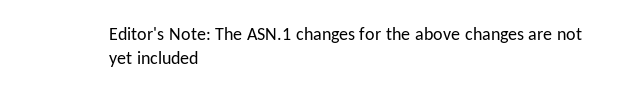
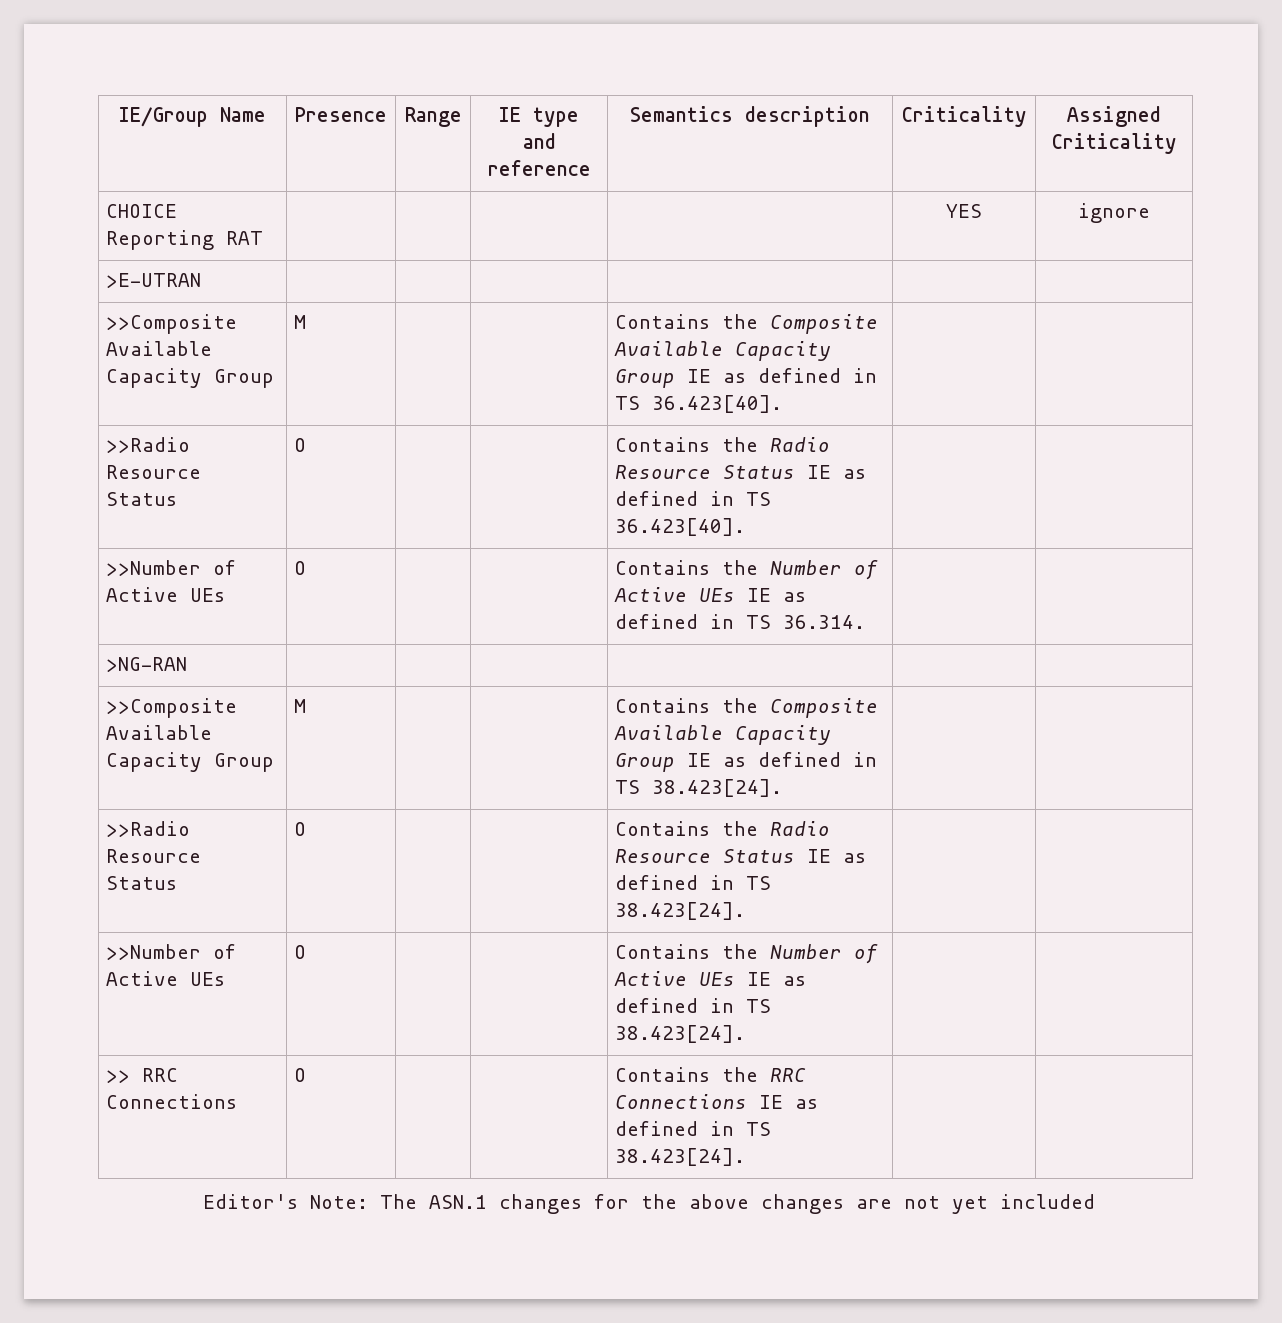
(108, 33) none -> [119,107,266,127] [295,107,387,122] [404,107,462,127] [499,107,579,127] [522,133,556,149] [487,160,591,176] [630,106,870,127] [901,106,1027,127] [1067,106,1161,127] [1051,133,1177,154] [106,204,178,218] [106,230,264,250] [946,204,982,218] [1078,203,1150,223] [106,273,202,288] [106,314,238,334] [106,341,213,356] [106,368,275,388] [294,315,307,329] [615,314,879,334] [614,341,832,361] [615,368,878,388] [615,395,783,413] [106,437,191,453] [106,465,202,479] [106,492,178,506] [294,438,307,452] [615,437,831,452] [615,465,867,479] [615,491,772,506] [615,518,746,536] [106,560,237,576] [106,587,226,602] [294,561,307,575] [615,560,879,580] [614,587,807,602] [615,614,866,629] [106,657,188,672] [106,698,238,718] [106,725,213,740] [106,752,275,772] [294,699,307,713] [615,698,879,718] [614,725,832,745] [615,752,878,772] [615,779,783,797] [106,821,191,837] [106,849,202,863] [106,876,178,890] [294,822,307,836] [615,821,831,836] [615,849,867,863] [615,875,772,890] [615,902,746,920] [106,944,237,960] [106,971,226,986] [294,945,307,959] [615,944,879,964] [614,971,807,986] [615,998,772,1013] [615,1025,746,1043] [106,1068,179,1083] [106,1094,238,1109] [294,1068,307,1082] [615,1067,807,1082] [615,1094,819,1109] [615,1121,772,1136] [615,1148,746,1166] IE/Group Name | Presence | Range | IE type and reference | Semantics description | Criticality | Assigned Criticality // CHOICE Reporting RAT | | | | | YES | ignore // >E-UTRAN | | | | | | // >>Composite Available Capacity Group | M | | | Contains the Composite Available Capacity Group IE as defined in TS 36.423[40]. | | // >>Radio Resource Status | O | | | Contains the Radio Resource Status IE as defined in TS 36.423[40]. | | // >>Number of Active UEs | O | | | Contains the Number of Active UEs IE as defined in TS 36.314. | | // >NG-RAN | | | | | | // >>Composite Available Capacity Group | M | | | Contains the Composite Available Capacity Group IE as defined in TS 38.423[24]. | | // >>Radio Resource Status | O | | | Contains the Radio Resource Status IE as defined in TS 38.423[24]. | | // >>Number of Active UEs | O | | | Contains the Number of Active UEs IE as defined in TS 38.423[24]. | | // >> RRC Connections | O | | | Contains the RRC Connections IE as defined in TS 38.423[24]. | | //

